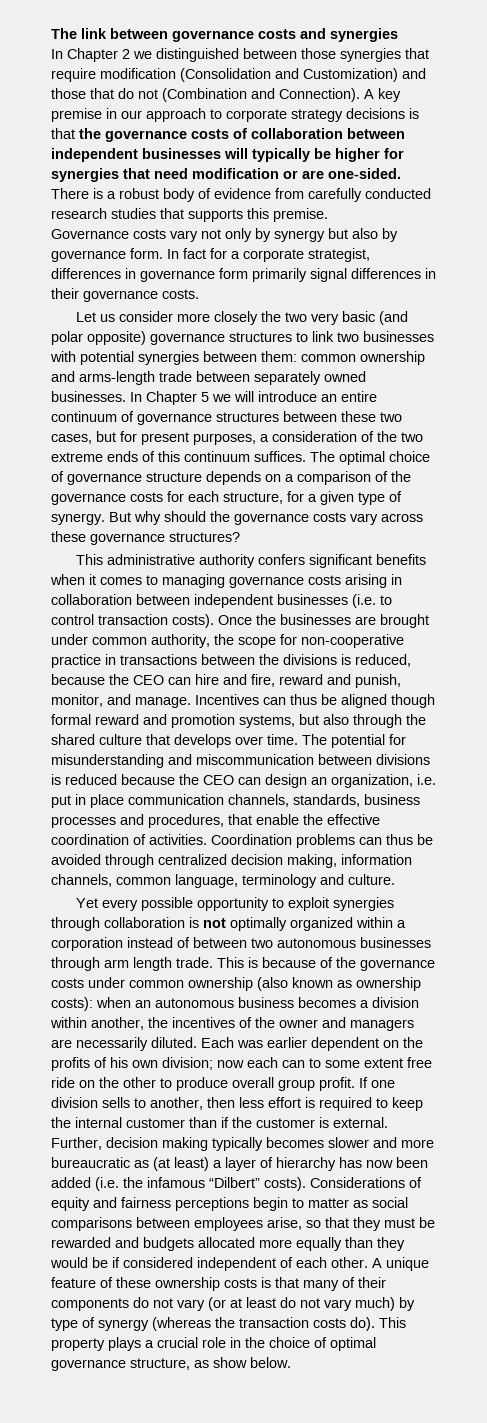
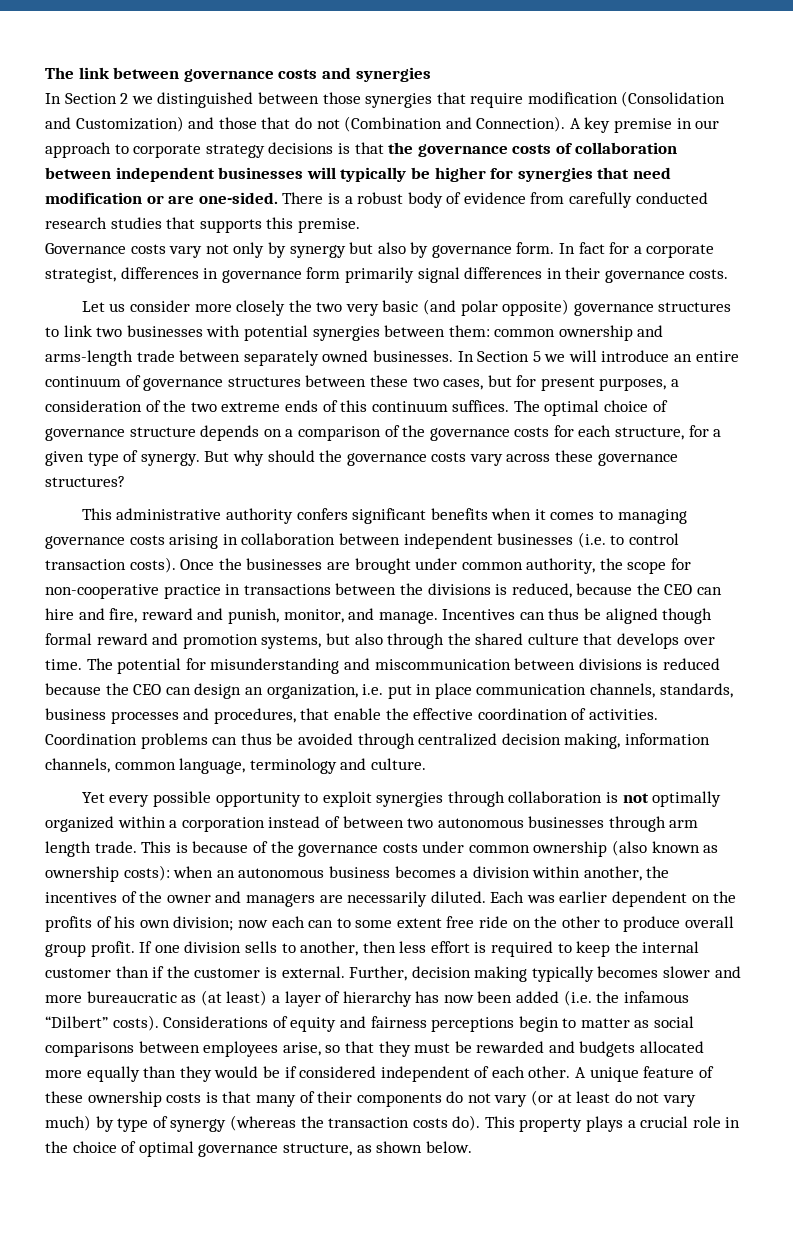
[67,48,118,62] Chapter -> [64,93,117,104] Section
[146,391,197,405] Chapter -> [477,351,530,362] Section
[213,1357,247,1368] show -> [376,1141,423,1153] shown

